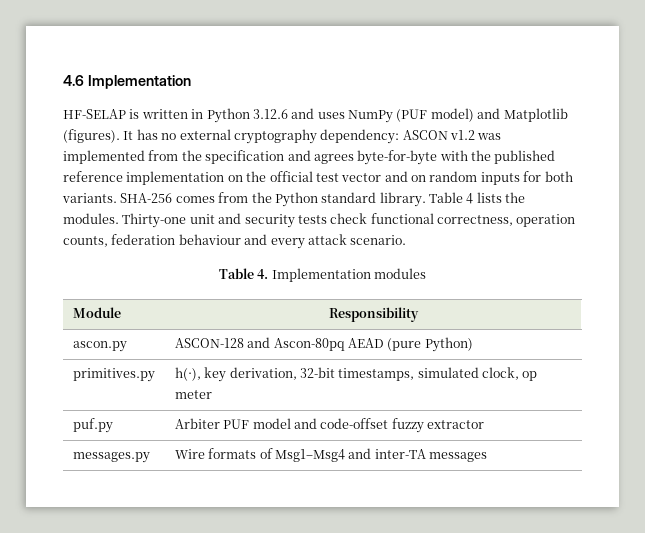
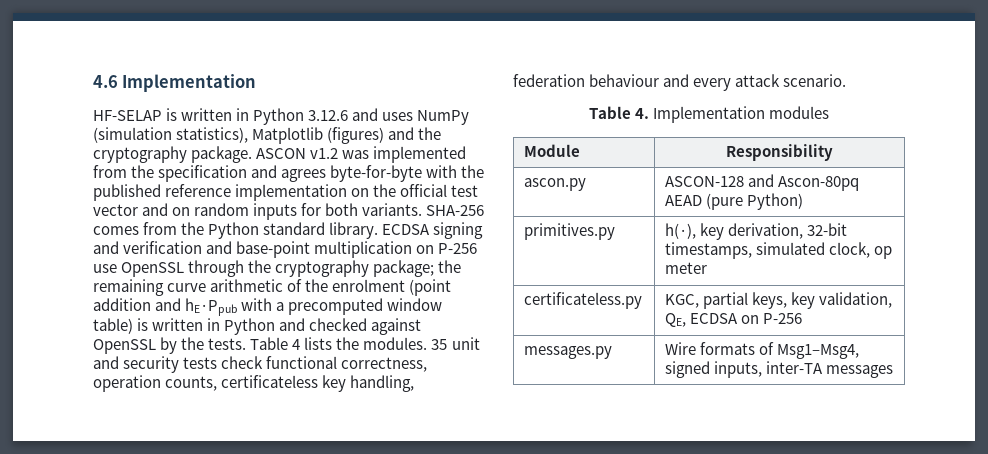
[396,108,568,122] [63,129,400,144] (PUF model) and Matplotlib (figures). It has no external cryptography dependency: -> [93,127,442,144] [93,146,253,163] (simulation statistics), Matplotlib (figures) and the cryptography package.
(426, 199) none -> [382,222,484,239] [93,241,478,258] [93,260,462,277] [93,279,452,296] [93,298,443,316] [93,318,422,335] [93,337,247,354] ECDSA signing and verification and base-point multiplication on P-256 use OpenSSL through the cryptography package; the remaining curve arithmetic of the enrolment (point addition and hE·Ppub with a precomputed window table) is written in Python and checked against OpenSSL by the tests.
[122,213,187,228] Thirty-one -> [431,339,448,350] 35
(108, 241) none -> [221,375,415,392] certificateless key handling,
[72,418,113,433] [174,418,485,433] puf.py | Arbiter PUF model and code-offset fuzzy extractor -> [524,292,643,309] [665,292,893,309] [665,313,803,327] certificateless.py | KGC, partial keys, key validation, QE, ECDSA on P-256
[274,448,372,462] Msg1–Msg4 and -> [777,344,860,359] [665,361,763,378] Msg1–Msg4, signed inputs,

